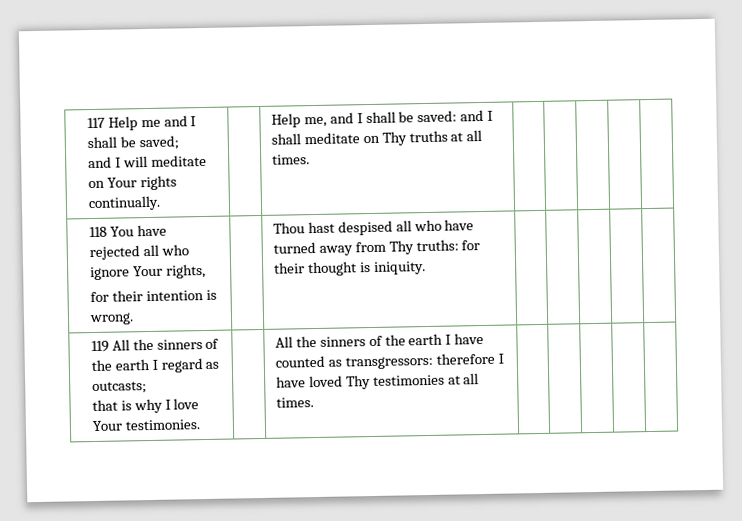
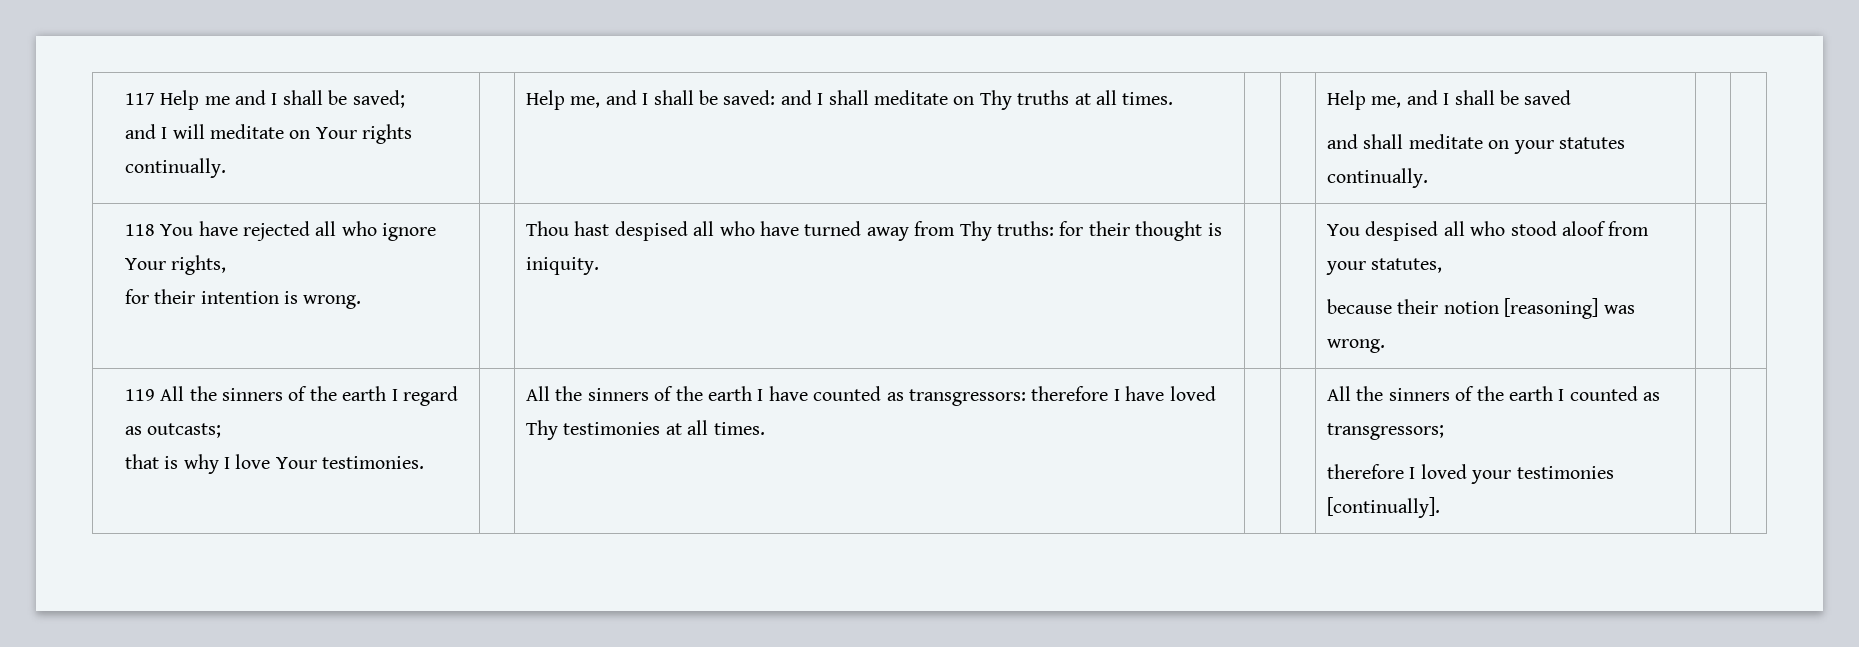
(310, 159) none -> [1326,90,1572,110] [1326,134,1625,154] [1326,168,1428,188] Help me, and I shall be saved // and shall meditate on your statutes continually.
(426, 268) none -> [1326,221,1650,241] [1325,258,1443,275] [1326,298,1635,319] [1326,339,1385,353] You despised all who stood aloof from your statutes, // because their notion [reasoning] was wrong.
(314, 402) none -> [1326,386,1661,401] [1326,423,1444,440] [1326,464,1614,484] [1326,497,1440,518] All the sinners of the earth I counted as transgressors; // therefore I loved your testimonies [continually].

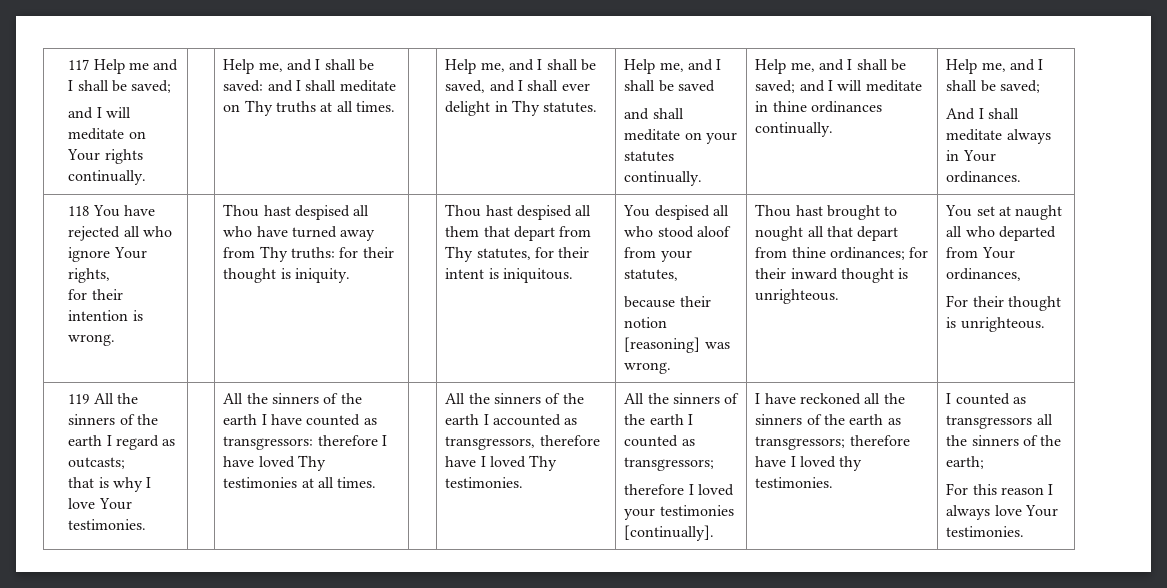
(1174, 98) none -> [445,59,596,74] [445,80,590,93] [445,100,598,116] Help me, and I shall be saved, and I shall ever delight in Thy statutes.
(1428, 178) | -> [755,59,906,74] [755,80,922,93] [755,101,882,113] [755,122,834,137] [946,59,1044,74] [946,80,1040,93] [946,108,1019,120] [946,129,1051,144] [946,150,996,162] [946,171,1022,183] Help me, and I shall be saved; and I will meditate in thine ordinances continually. | Help me, and I shall be saved; // And I shall meditate always in Your ordinances.
(599, 266) none -> [445,204,592,220] [445,226,592,241] [445,246,590,262] [445,268,573,283] Thou hast despised all them that depart from Thy statutes, for their intent is iniquitous.
(1385, 346) | -> [755,204,898,220] [755,226,899,241] [755,247,929,260] [755,268,909,283] [755,289,840,304] [945,205,1063,220] [946,226,1056,241] [946,247,1015,259] [946,268,1022,281] [946,295,1061,311] [946,317,1045,332] Thou hast brought to nought all that depart from thine ordinances; for their inward thought is unrighteous. | You set at naught all who departed from Your ordinances, // For their thought is unrighteous.
(765, 428) none -> [445,393,584,404] [445,414,578,426] [445,435,600,450] [445,455,558,471] [445,477,524,488] All the sinners of the earth I accounted as transgressors, therefore have I loved Thy testimonies.
(1440, 507) | -> [755,393,905,405] [755,414,901,425] [755,435,910,450] [755,456,863,471] [755,477,834,488] [946,393,1026,405] [946,414,1053,429] [946,435,1062,446] [946,456,985,469] [946,483,1054,495] [946,505,1058,520] [946,526,1025,537] I have reckoned all the sinners of the earth as transgressors; therefore have I loved thy testimonies. | I counted as transgressors all the sinners of the earth; // For this reason I always love Your testimonies.

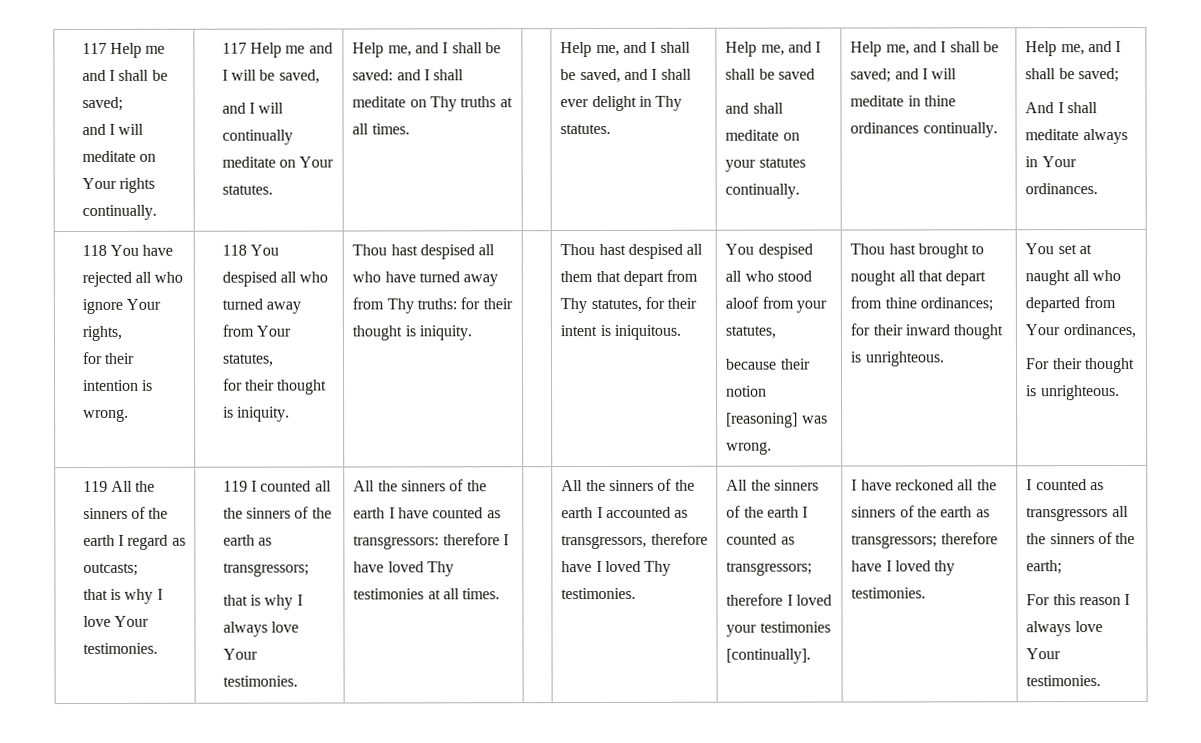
(147, 177) none -> [221,42,333,58] [221,69,320,84] [221,102,285,114] [221,129,293,145] [221,156,335,168] [221,184,273,195] 117 Help me and I will be saved, // and I will continually meditate on Your statutes.
(116, 340) none -> [221,244,279,256] [221,271,329,287] [221,298,301,314] [221,324,291,337] [221,353,273,367] [222,378,328,395] [222,406,290,422] 118 You despised all who turned away from Your statutes, // for their thought is iniquity.
(147, 524) none -> [222,480,332,492] [222,506,332,519] [222,534,272,546] [222,562,309,577] [222,594,303,610] [222,621,299,637] [222,648,258,660] [222,675,298,687] 119 I counted all the sinners of the earth as transgressors; // that is why I always love Your testimonies.

